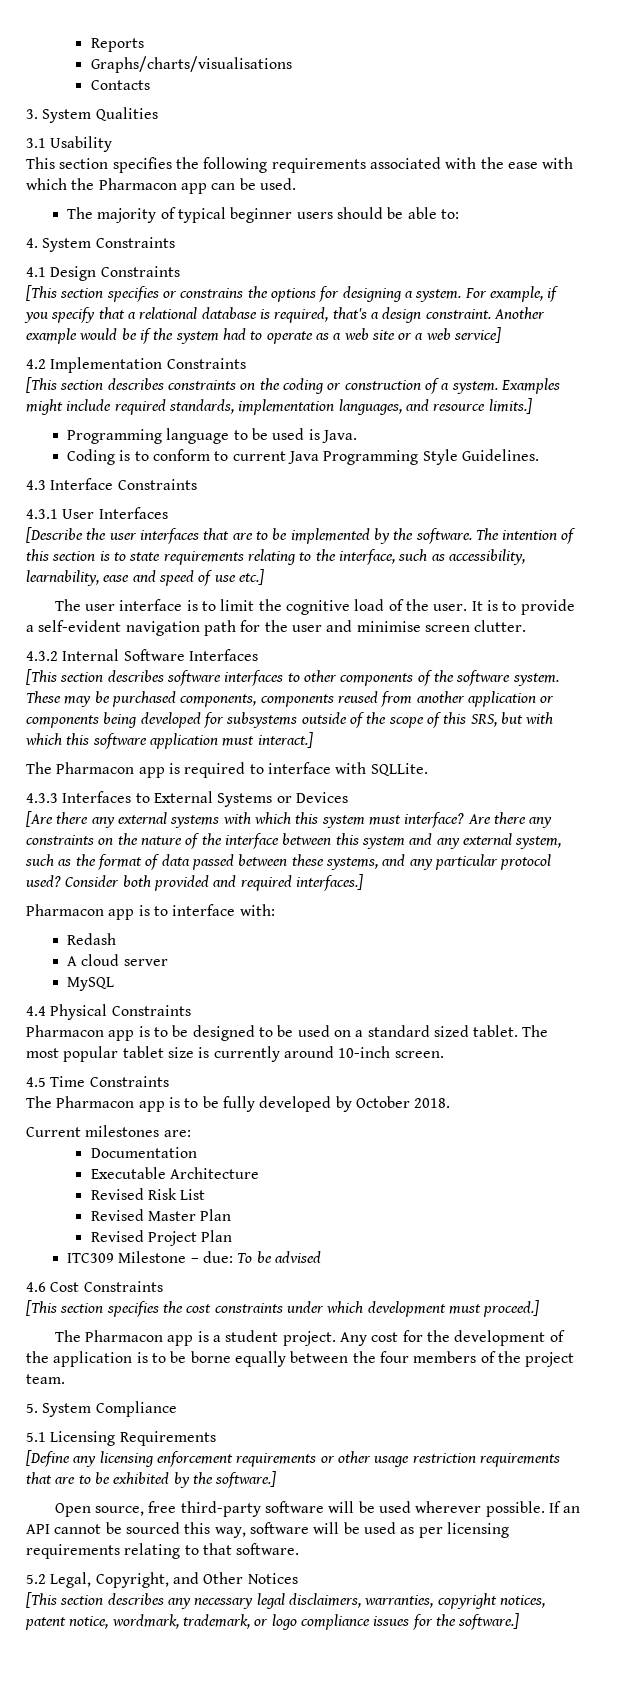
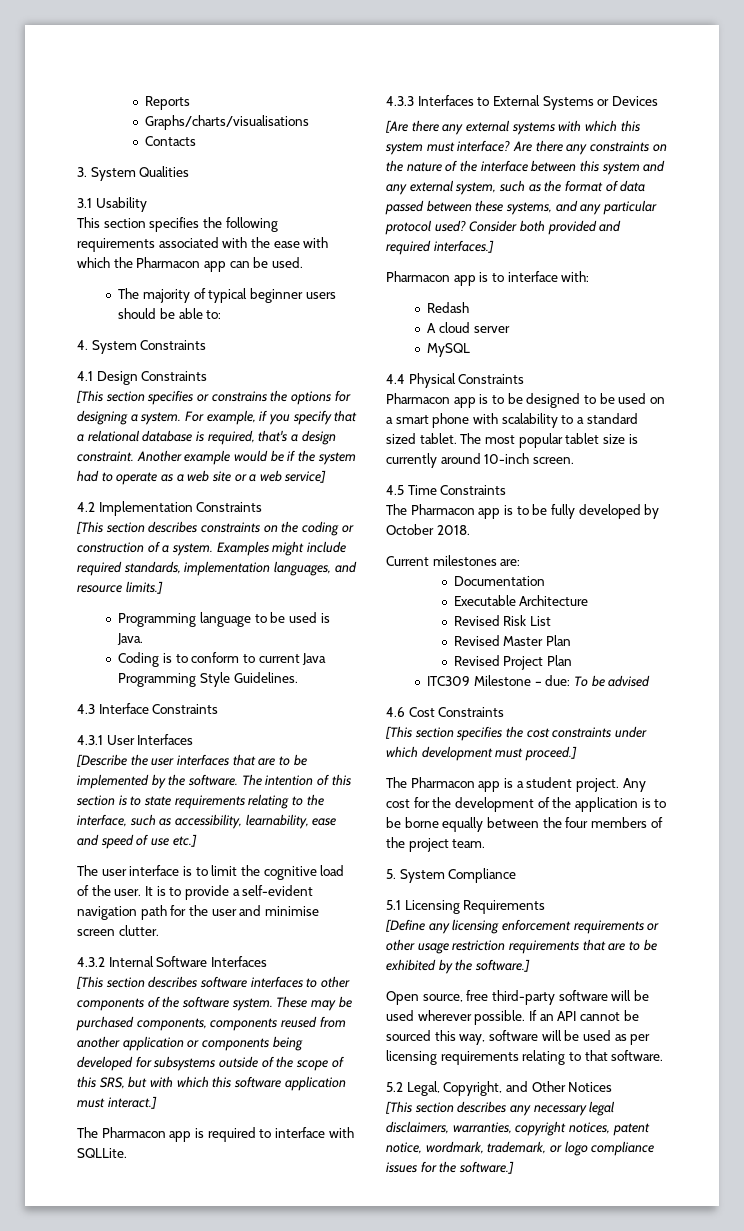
(364, 1033) none -> [395,413,584,428] smart phone with scalability to a

